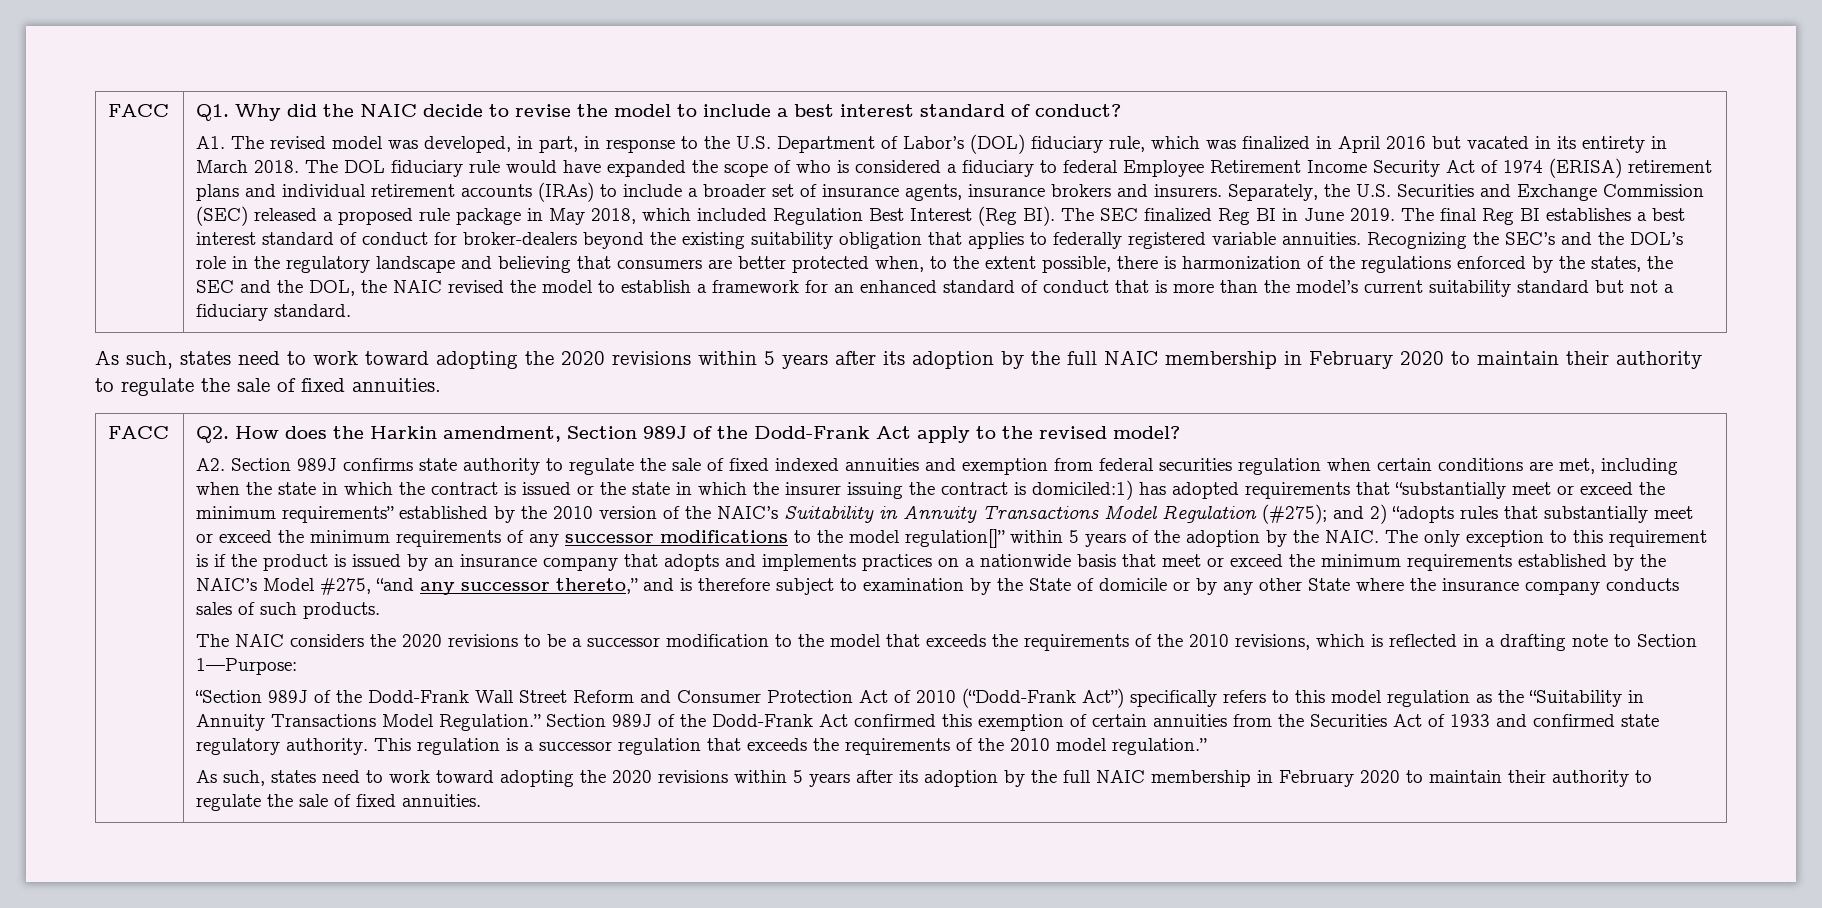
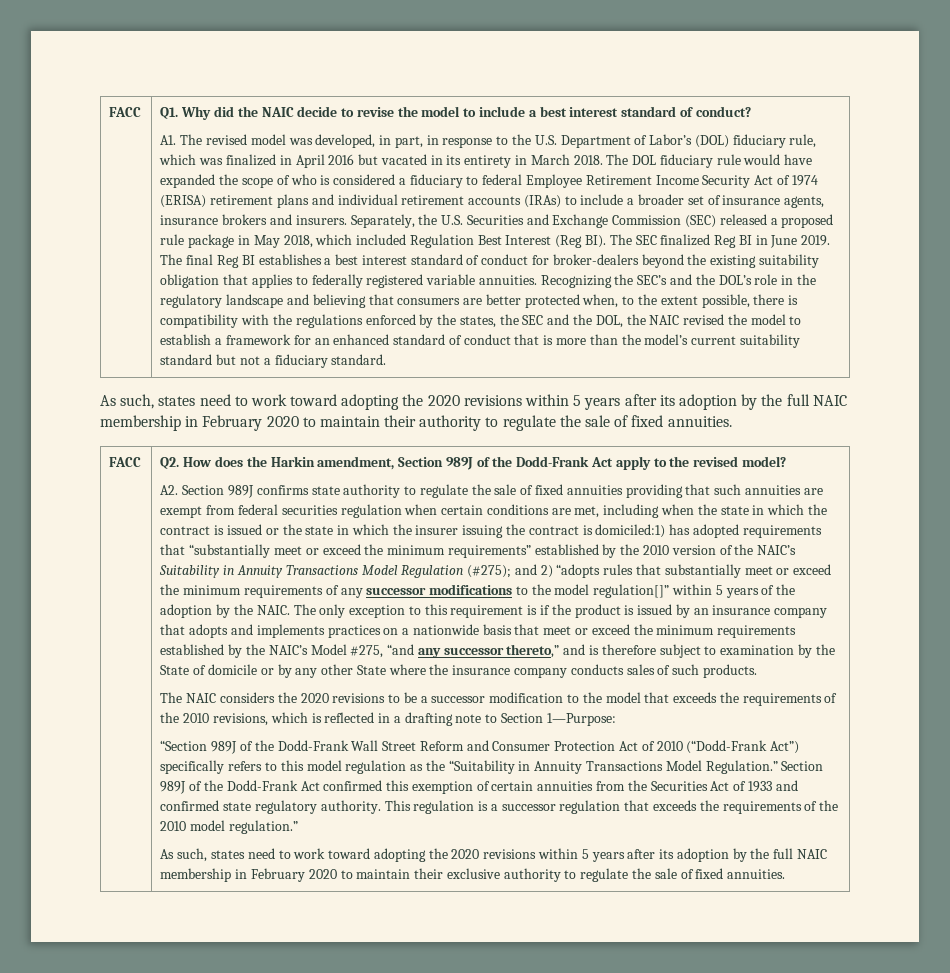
[1182,256,1325,269] harmonization of -> [160,314,270,328] compatibility with
[775,458,1049,475] indexed annuities and exemption -> [566,484,823,498] [160,506,203,518] annuities providing that such annuities are exempt
(1547, 776) none -> [446,868,500,879] exclusive

